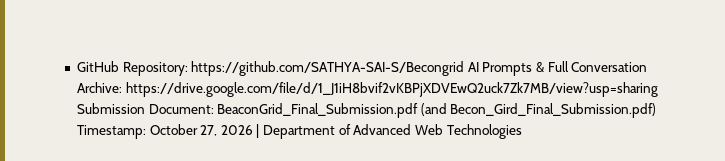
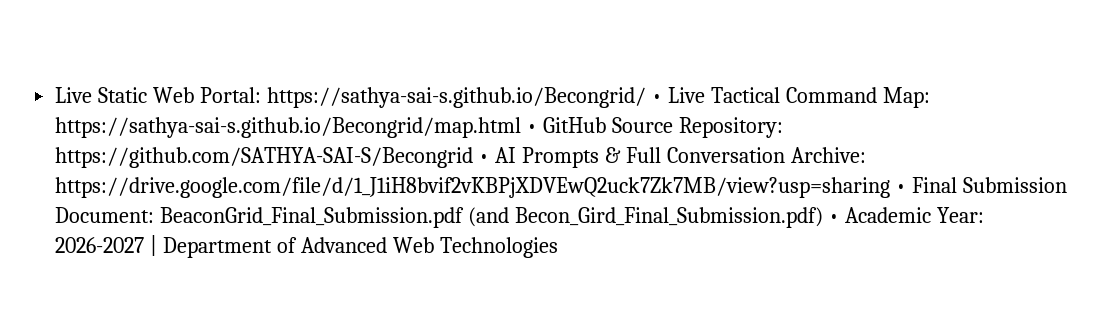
[76,61,119,72] GitHub -> [55,87,930,108] [55,117,674,138] Live Static Web Portal: https://sathya-sai-s.github.io/Becongrid/ • Live Tactical Command Map: https://sathya-sai-s.github.io/Becongrid/map.html • GitHub Source
(465, 68) none -> [479,154,490,163] •
(658, 89) none -> [896,177,958,193] • Final
[76,124,253,139] Timestamp: October 27, 2026 -> [828,207,984,223] [55,237,145,253] • Academic Year: 2026-2027

